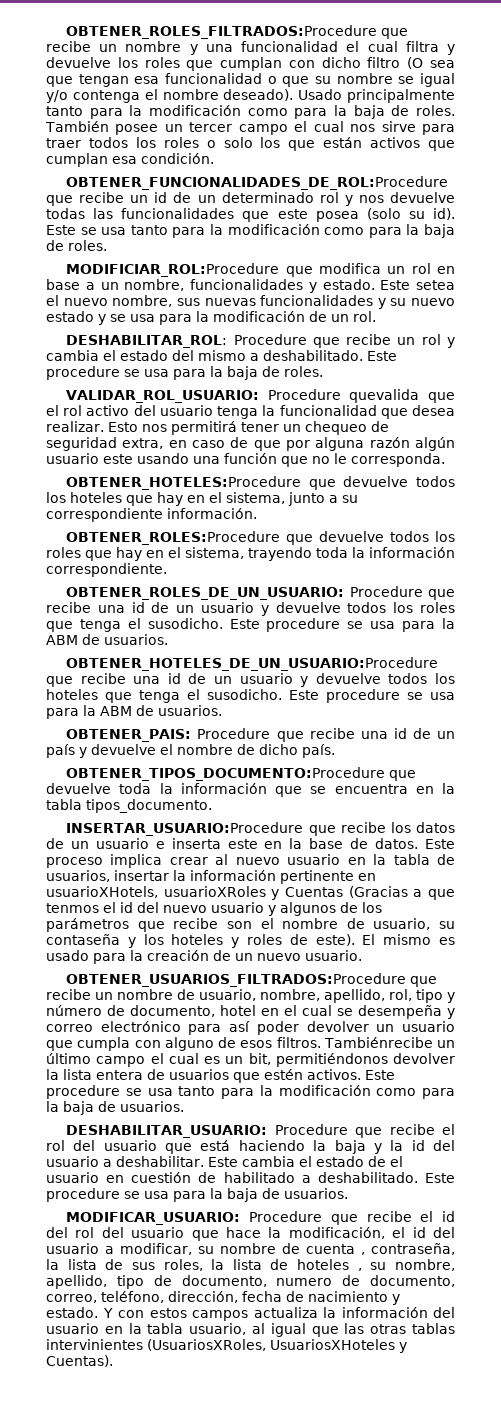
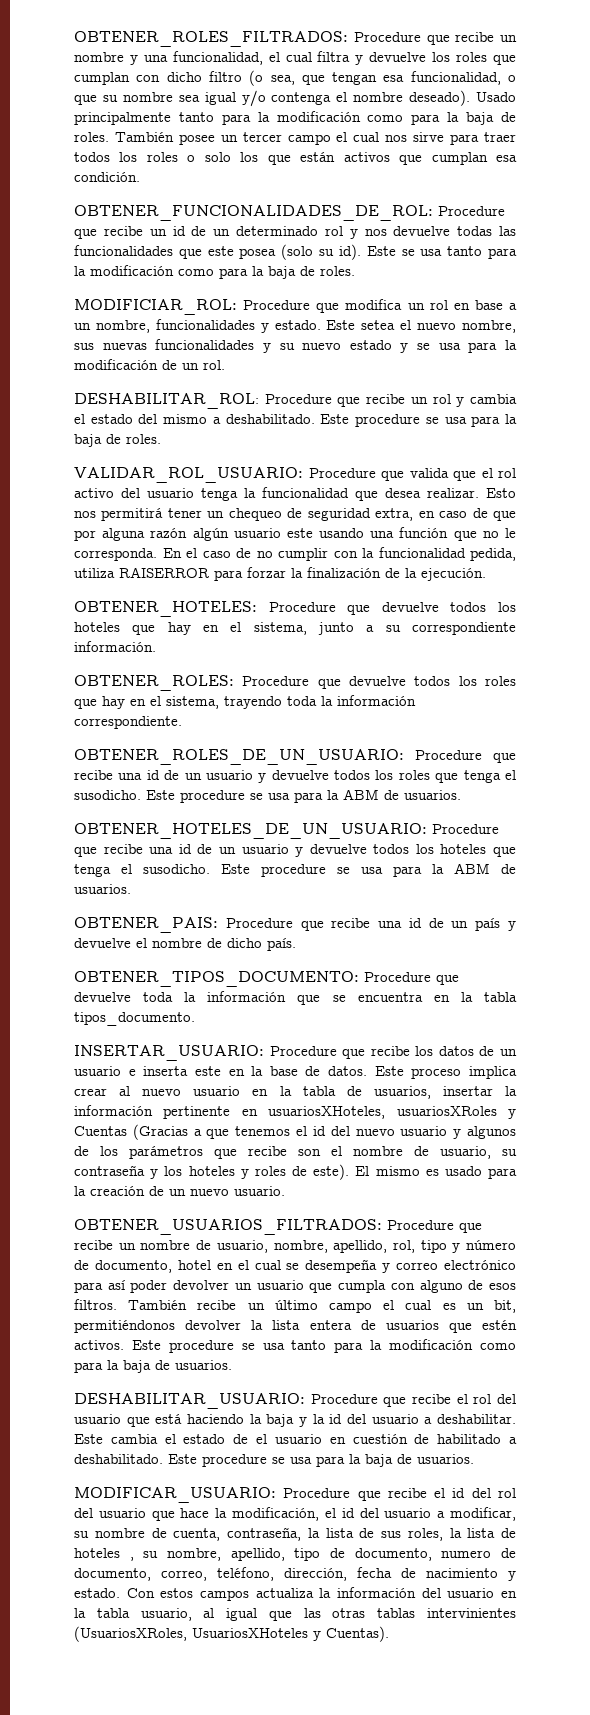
[66,25,378,39] OBTENER_ROLES_FILTRADOS:Procedure -> [74,31,421,47] OBTENER_ROLES_FILTRADOS: Procedure
[241,41,339,52] funcionalidad -> [172,51,263,65] funcionalidad,
[407,57,455,69] (O sea -> [249,70,295,86] (o sea,
[165,73,262,84] funcionalidad -> [410,71,501,85] funcionalidad,
[398,76,415,84] se -> [178,95,200,102] sea
[66,176,449,190] OBTENER_FUNCIONALIDADES_DE_ROL:Procedure -> [74,205,505,221] OBTENER_FUNCIONALIDADES_DE_ROL: Procedure
[66,263,280,277] MODIFICIAR_ROL:Procedure -> [74,299,311,315] MODIFICIAR_ROL: Procedure
[349,389,420,403] quevalida -> [381,468,449,481] que valida
[66,476,302,490] // OBTENER_HOTELES:Procedure -> [162,547,516,561] [74,567,486,581] [74,601,336,617] En el caso de no cumplir con la funcionalidad pedida, utiliza RAISERROR para forzar la finalización de la ejecución. // OBTENER_HOTELES: Procedure
[66,531,281,545] OBTENER_ROLES:Procedure -> [74,675,310,691] OBTENER_ROLES: Procedure
[66,657,439,671] OBTENER_HOTELES_DE_UN_USUARIO:Procedure -> [74,823,499,839] OBTENER_HOTELES_DE_UN_USUARIO: Procedure
[66,767,386,781] OBTENER_TIPOS_DOCUMENTO:Procedure -> [74,971,431,987] OBTENER_TIPOS_DOCUMENTO: Procedure
[66,822,304,836] INSERTAR_USUARIO:Procedure -> [74,1045,337,1061] INSERTAR_USUARIO: Procedure
[46,886,266,898] usuarioXHotels, usuarioXRoles -> [268,1106,497,1119] usuariosXHoteles, usuariosXRoles
[46,903,99,913] tenmos -> [235,1126,291,1136] tenemos
[46,934,120,945] contaseña -> [74,1165,145,1176] contraseña
[66,973,407,987] OBTENER_USUARIOS_FILTRADOS:Procedure -> [74,1219,454,1235] OBTENER_USUARIOS_FILTRADOS: Procedure
[323,1037,433,1048] Tambiénrecibe -> [128,1300,237,1310] También recibe
[306,1244,365,1255] cuenta , -> [173,1528,221,1541] cuenta,
[102,1308,144,1318] Y con -> [126,1588,155,1598] Con

